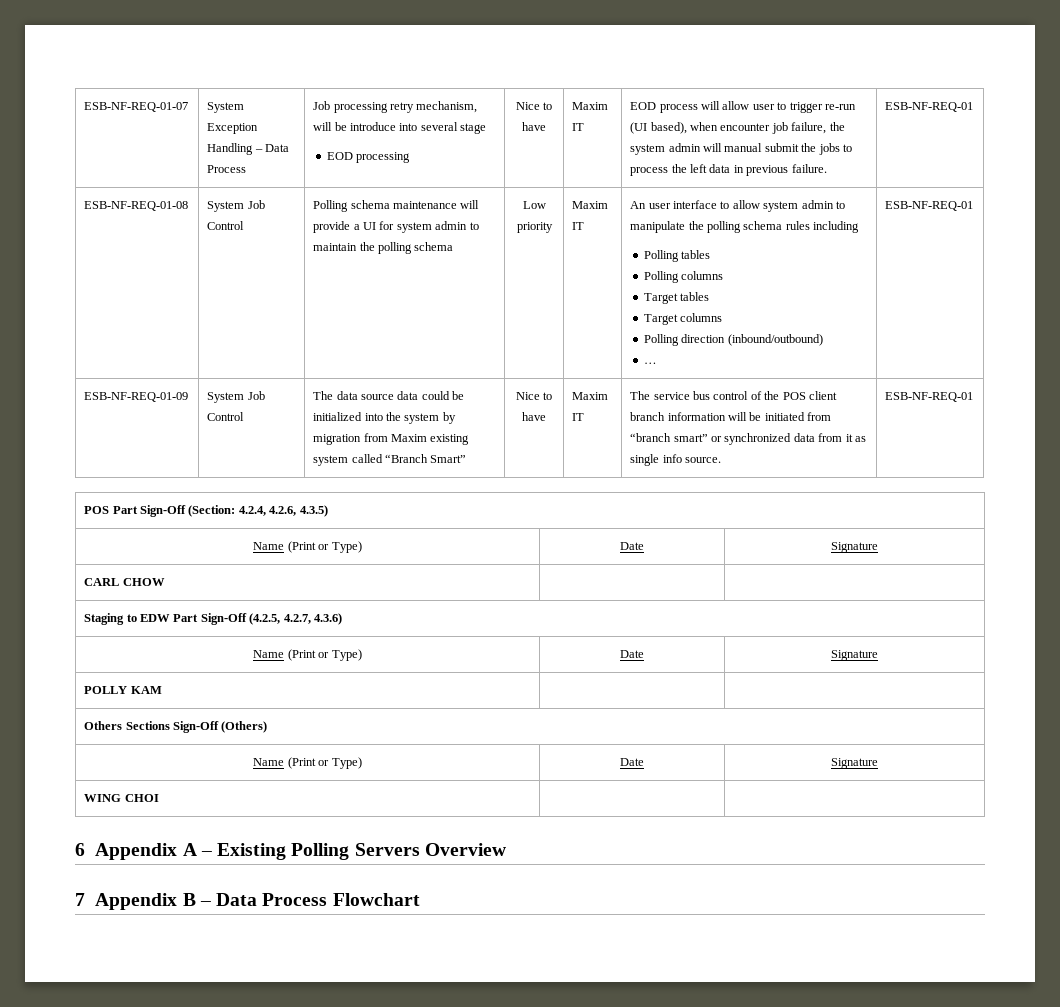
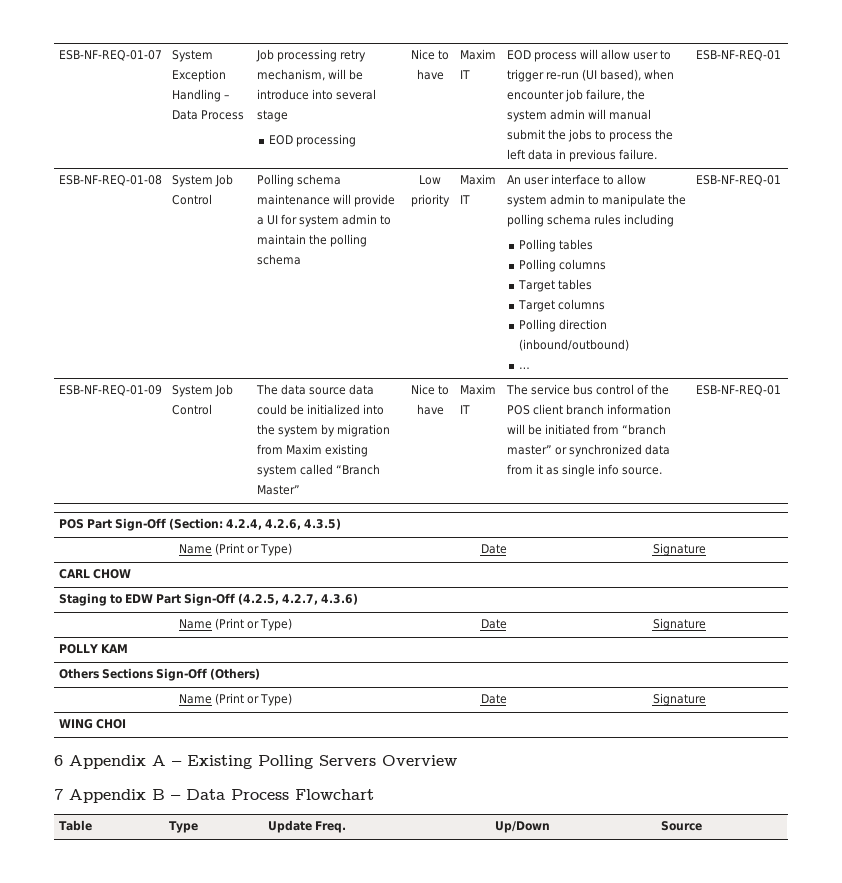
[430,455,467,463] Smart” -> [256,485,300,495] Master”
[673,434,708,442] smart” -> [506,445,552,455] master”
(420, 899) none -> [58,820,92,831] [168,821,198,833] [267,820,346,833] [494,821,550,833] [660,821,702,831] // Table | Type | Update Freq. | Up/Down | Source

